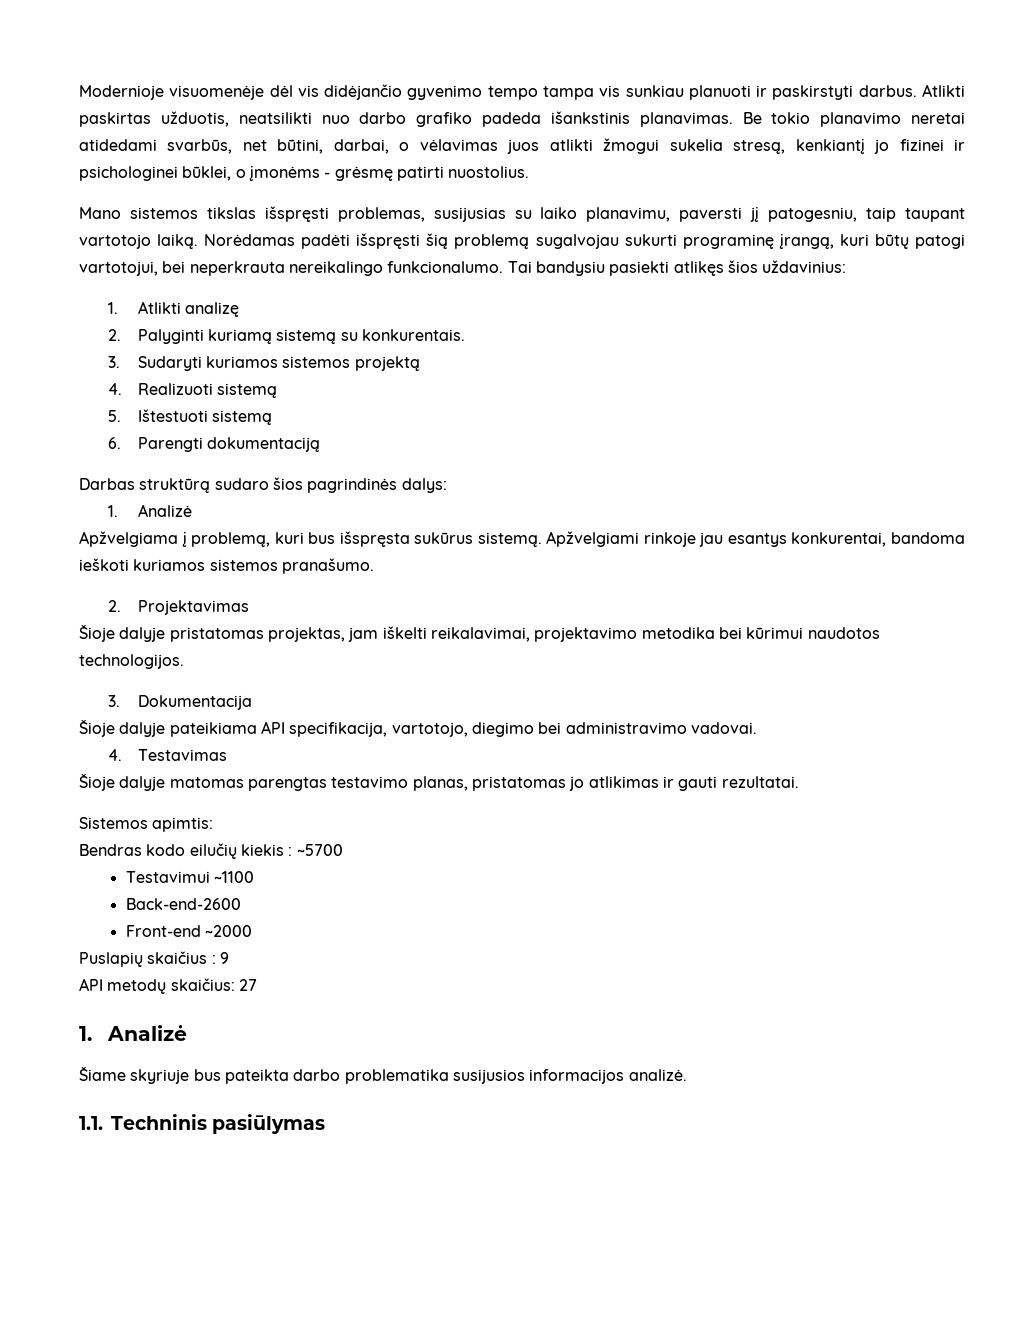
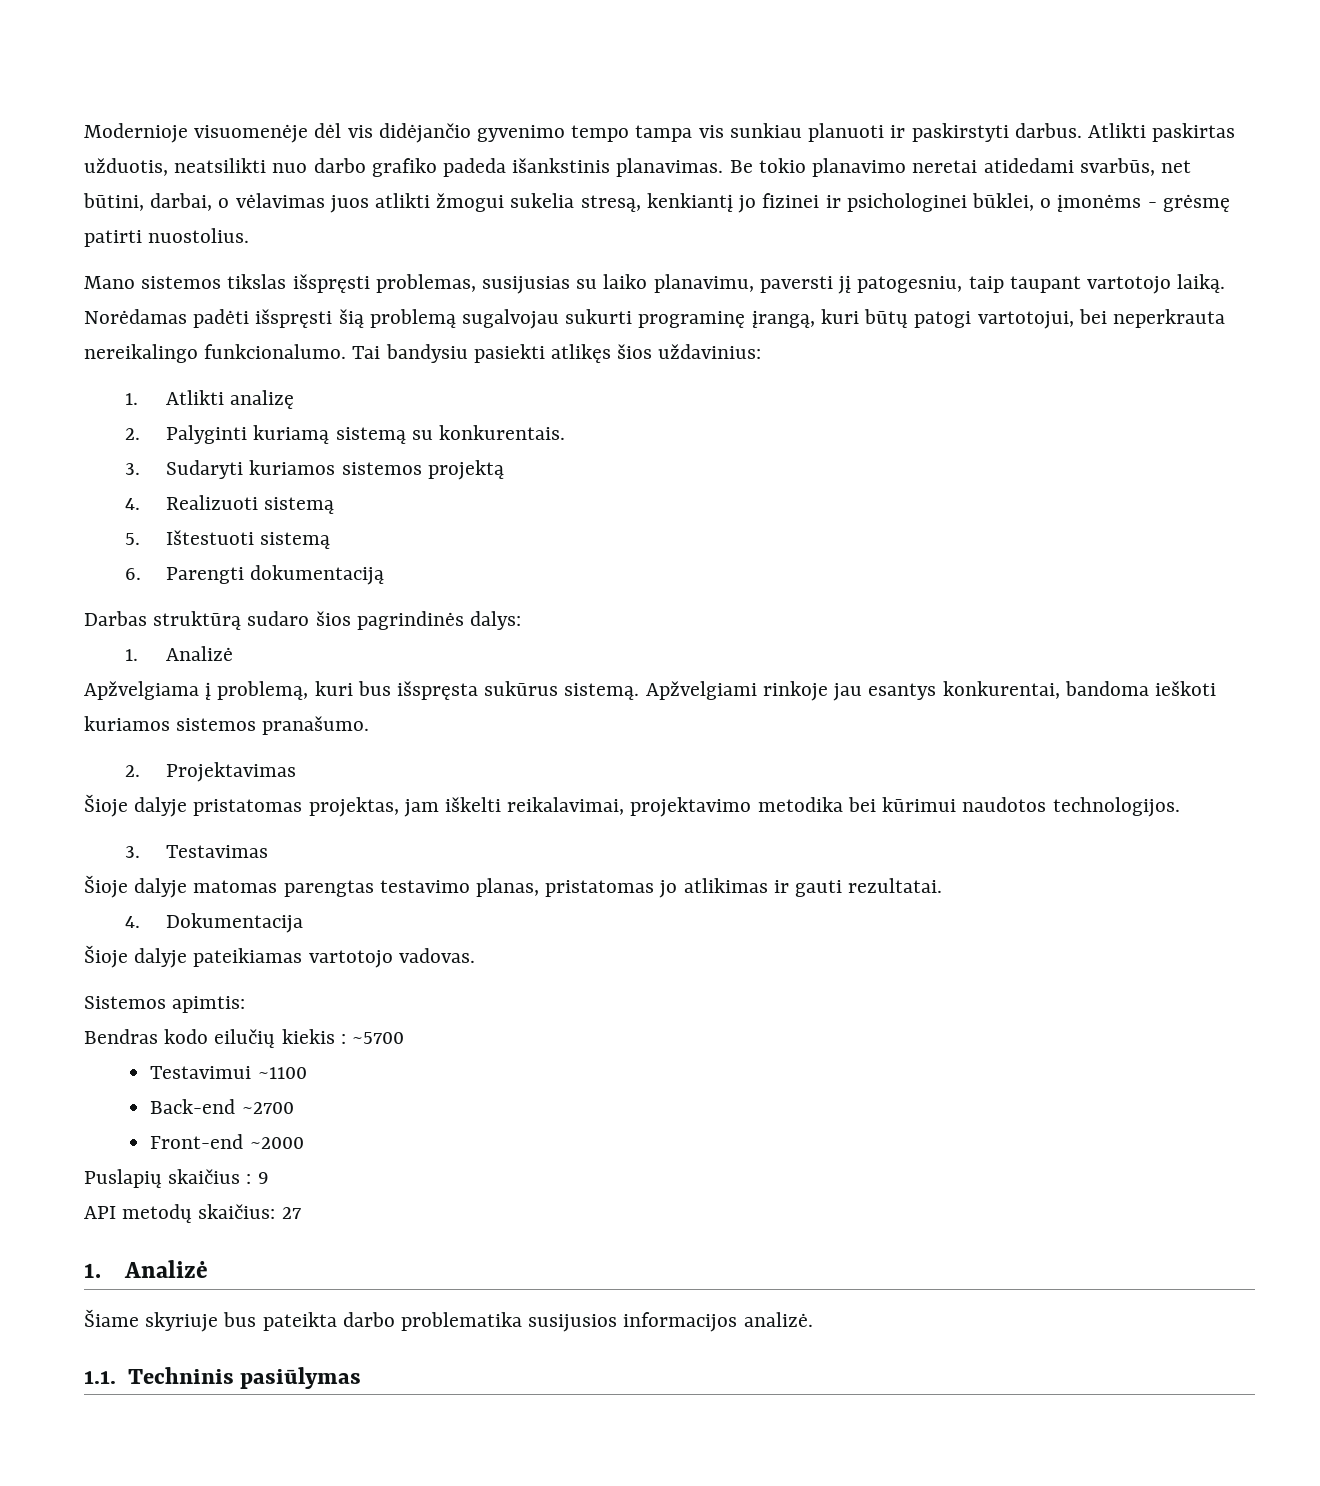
[137,695,252,710] [79,719,757,737] [108,749,123,761] Dokumentacija // Šioje dalyje pateikiama API specifikacija, vartotojo, diegimo bei administravimo vadovai. // 4. -> (141, 852) none
(799, 782) none -> [125,913,304,933] [84,945,475,968] // 4. Dokumentacija // Šioje dalyje pateikiamas vartotojo vadovas.
[125,898,241,910] Back-end-2600 -> [150,1099,294,1114] Back-end ~2700

